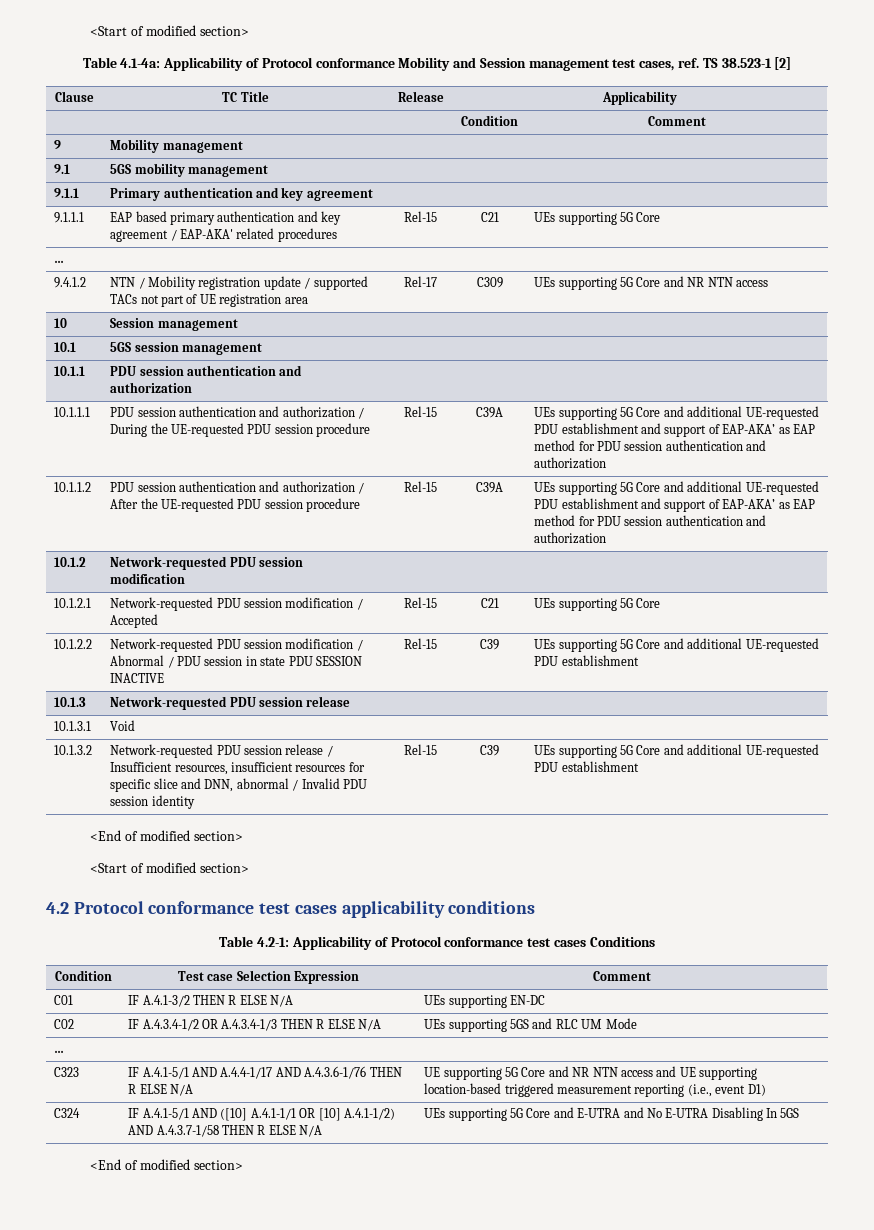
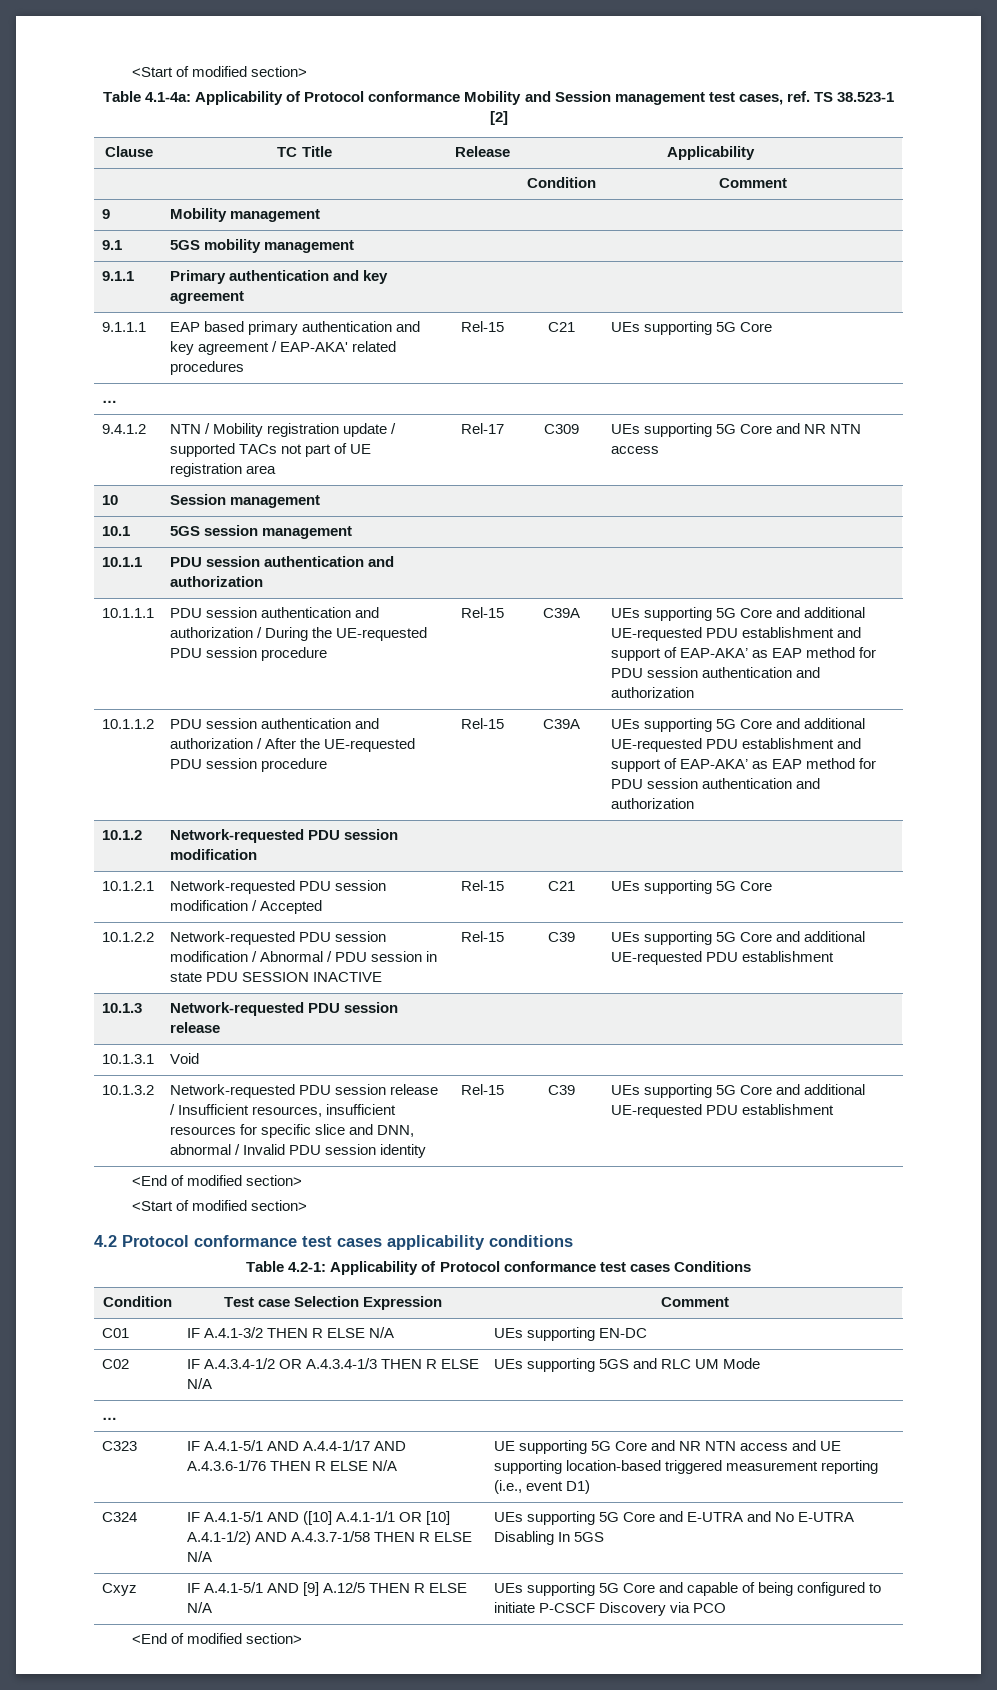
(800, 1113) none -> [101,1583,137,1596] [186,1582,468,1596] [186,1602,212,1613] [493,1582,882,1596] [493,1602,726,1616] // Cxyz | IF A.4.1-5/1 AND [9] A.12/5 THEN R ELSE N/A | UEs supporting 5G Core and capable of being configured to initiate P-CSCF Discovery via PCO

